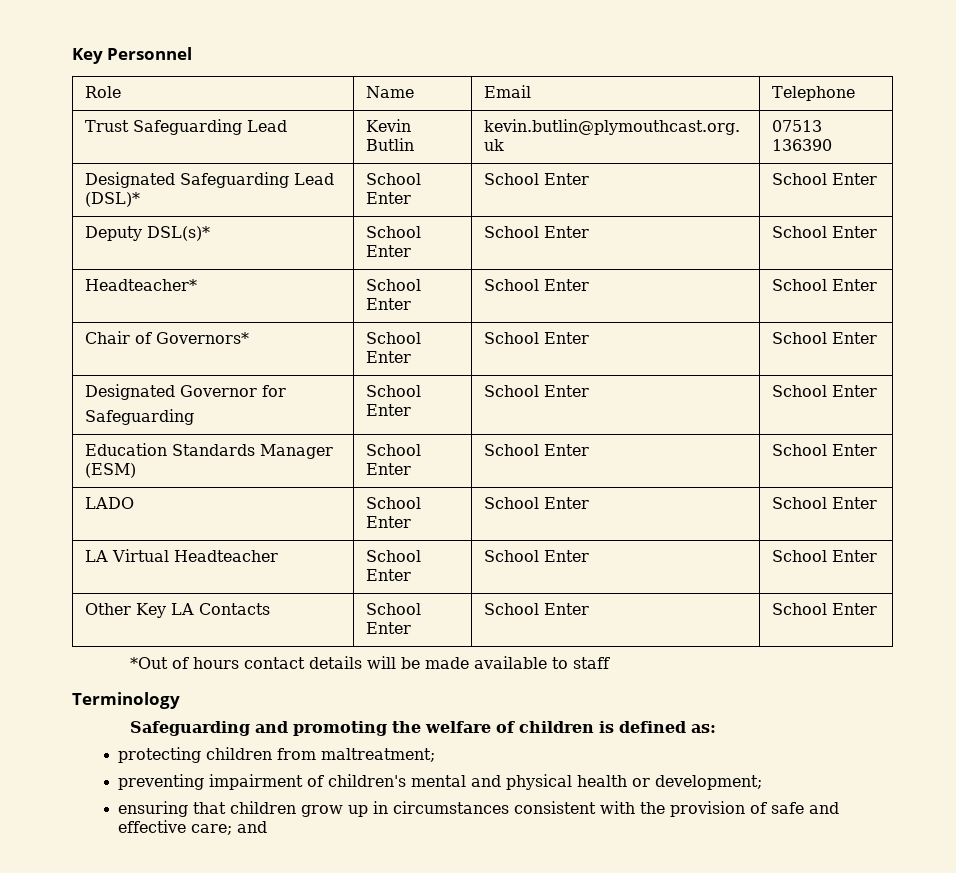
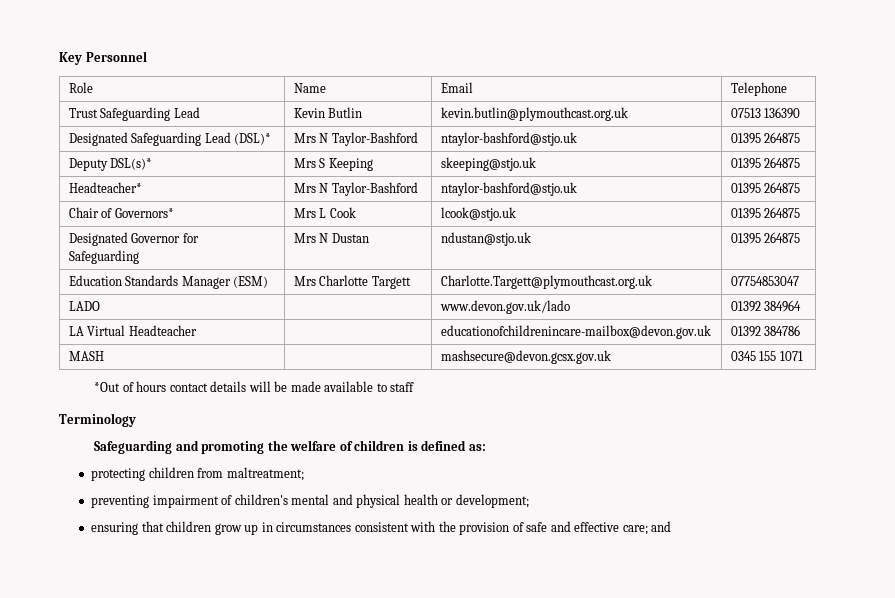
[365,173,421,185] [365,192,411,204] [483,173,589,185] [771,173,877,185] [84,226,210,241] [365,226,421,238] [365,245,411,257] [483,226,589,238] [771,226,877,238] [84,279,197,291] [365,279,421,291] [365,298,411,310] [483,279,589,291] [771,279,877,291] [84,331,249,344] [365,332,421,344] [365,351,411,363] [483,332,589,344] [771,332,877,344] [84,384,286,400] [84,409,194,425] [365,385,421,397] [365,404,411,416] [483,385,589,397] [771,385,877,397] [84,443,333,459] [84,463,136,478] [365,444,421,456] [365,463,411,475] [483,444,589,456] [771,444,877,456] [84,497,134,509] [365,497,421,509] [365,516,411,528] [483,497,589,509] [771,497,877,509] [84,549,278,562] [365,550,421,562] [365,569,411,581] [483,550,589,562] [771,550,877,562] [84,603,270,618] [365,603,421,615] [365,622,411,634] [483,603,589,615] [771,603,877,615] School Enter | School Enter | School Enter // Deputy DSL(s)* | School Enter | School Enter | School Enter // Headteacher* | School Enter | School Enter | School Enter // Chair of Governors* | School Enter | School Enter | School Enter // Designated Governor for // Safeguarding | School Enter | School Enter | School Enter // Education Standards Manager (ESM) | School Enter | School Enter | School Enter // LADO | School Enter | School Enter | School Enter // LA Virtual Headteacher | School Enter | School Enter | School Enter // Other Key LA Contacts | School Enter | School Enter | School Enter -> [293,132,418,146] [440,132,577,146] [730,132,801,144] [68,158,153,171] [293,158,373,171] [440,157,536,171] [730,157,801,169] [68,182,142,193] [293,182,418,196] [440,182,577,196] [730,182,801,194] [68,207,174,218] [293,207,356,218] [440,207,516,221] [730,207,801,219] [68,232,199,246] [68,250,139,264] [293,233,369,243] [440,232,531,246] [730,232,801,244] [68,275,269,289] [293,275,411,289] [440,275,652,289] [730,276,799,286] [68,301,100,311] [439,300,570,314] [730,300,802,312] [68,325,197,336] [440,325,711,339] [730,325,801,337] [68,351,104,361] [440,350,611,364] [730,351,803,361] Mrs N Taylor-Bashford | ntaylor-bashford@stjo.uk | 01395 264875 // Deputy DSL(s)* | Mrs S Keeping | skeeping@stjo.uk | 01395 264875 // Headteacher* | Mrs N Taylor-Bashford | ntaylor-bashford@stjo.uk | 01395 264875 // Chair of Governors* | Mrs L Cook | lcook@stjo.uk | 01395 264875 // Designated Governor for // Safeguarding | Mrs N Dustan | ndustan@stjo.uk | 01395 264875 // Education Standards Manager (ESM) | Mrs Charlotte Targett | Charlotte.Targett@plymouthcast.org.uk | 07754853047 // LADO | | www.devon.gov.uk/lado | 01392 384964 // LA Virtual Headteacher | | educationofchildrenincare-mailbox@devon.gov.uk | 01392 384786 // MASH | | mashsecure@devon.gcsx.gov.uk | 0345 155 1071

